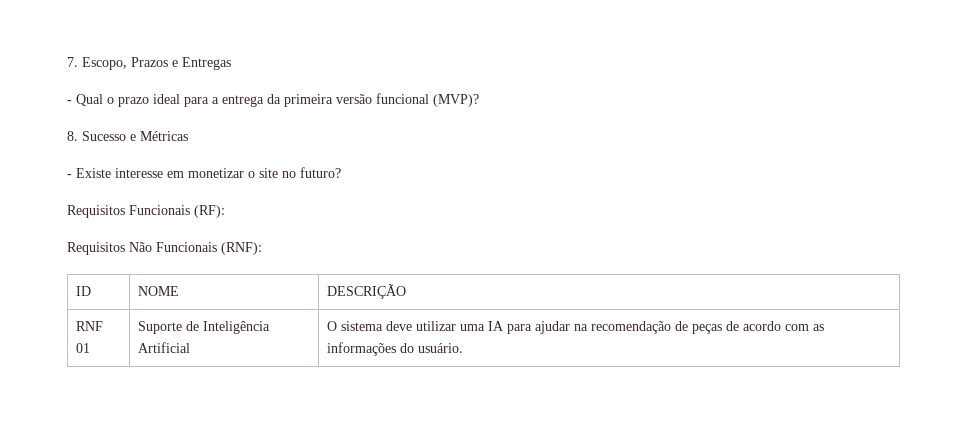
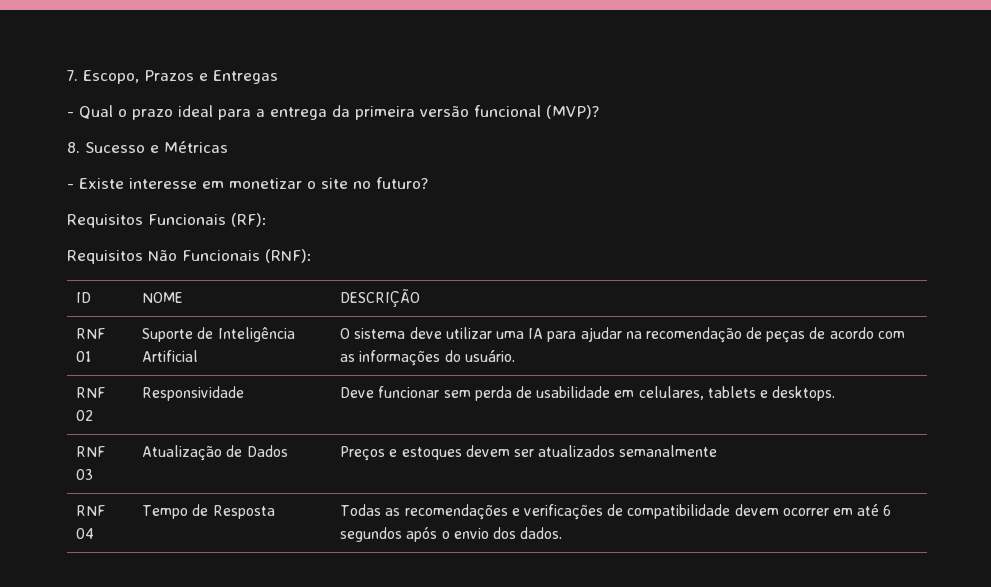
(464, 348) none -> [76,387,107,398] [76,410,94,421] [142,386,245,401] [340,386,836,401] [76,446,107,457] [76,469,94,480] [142,445,288,461] [340,445,718,461] [76,505,107,516] [76,528,95,539] [142,504,275,519] [340,504,892,520] [340,526,563,542] // RNF 02 | Responsividade | Deve funcionar sem perda de usabilidade em celulares, tablets e desktops. // RNF 03 | Atualização de Dados | Preços e estoques devem ser atualizados semanalmente // RNF 04 | Tempo de Resposta | Todas as recomendações e verificações de compatibilidade devem ocorrer em até 6 segundos após o envio dos dados.

